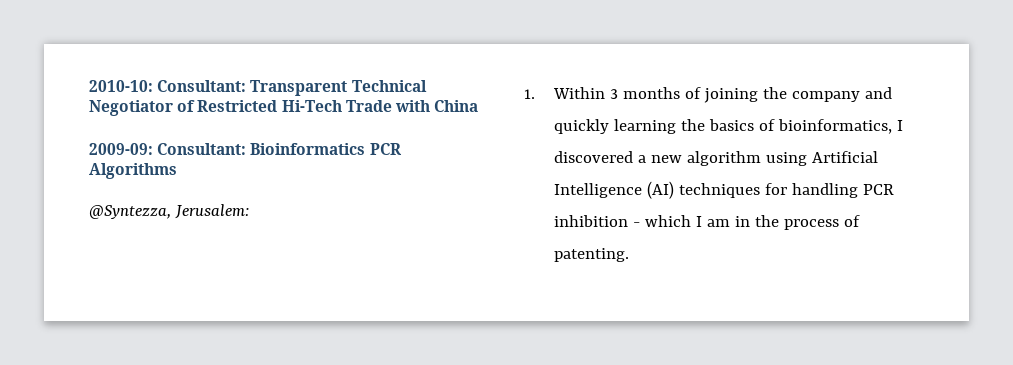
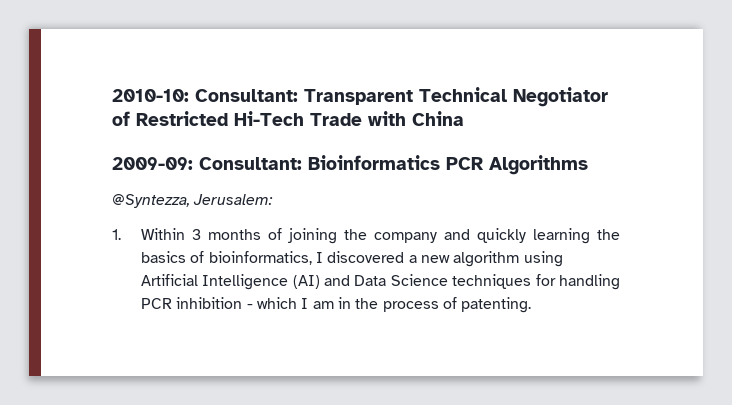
(675, 190) none -> [324,274,448,286] and Data Science

